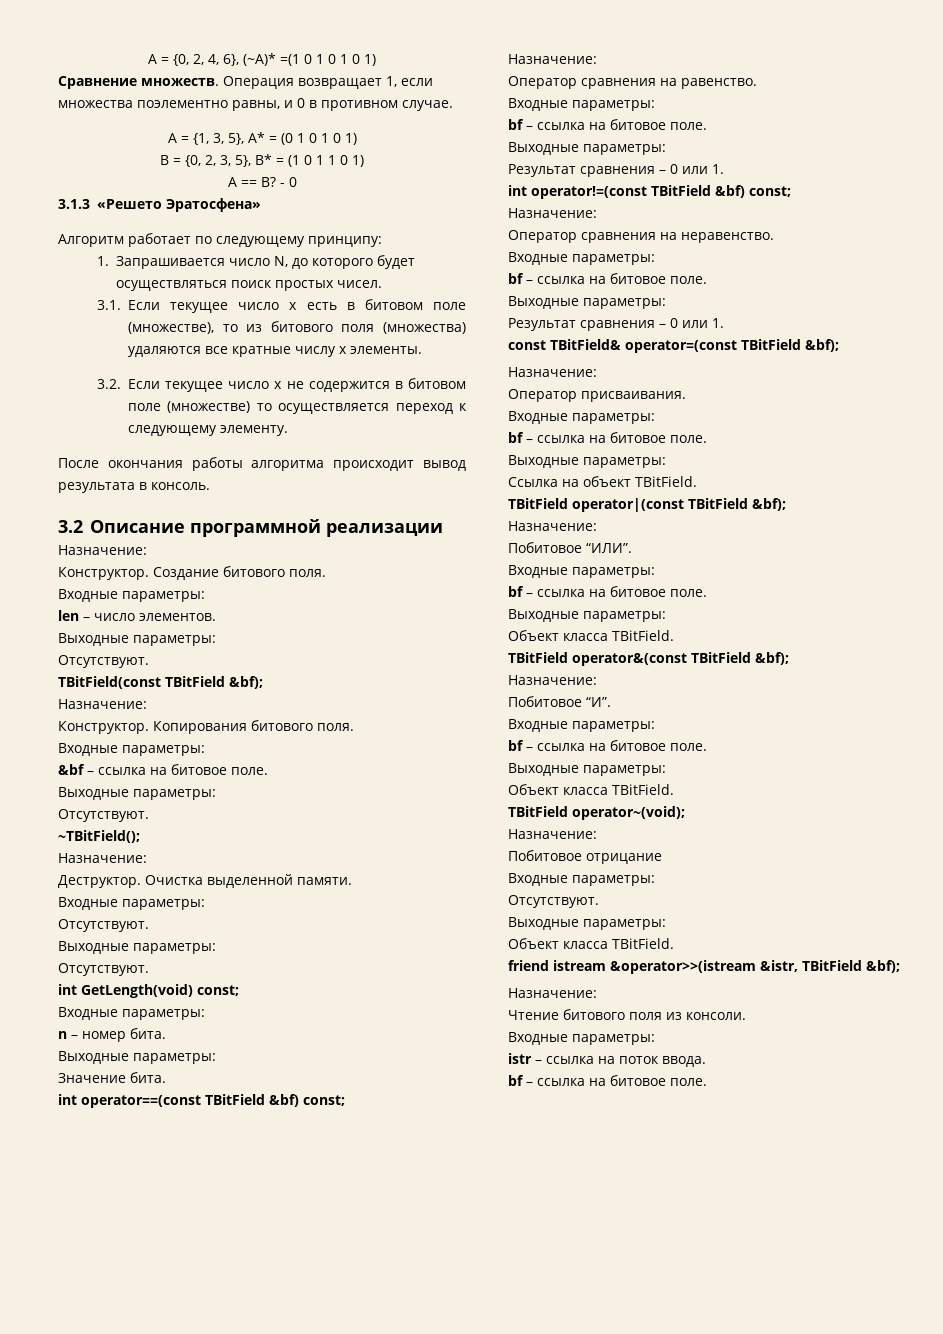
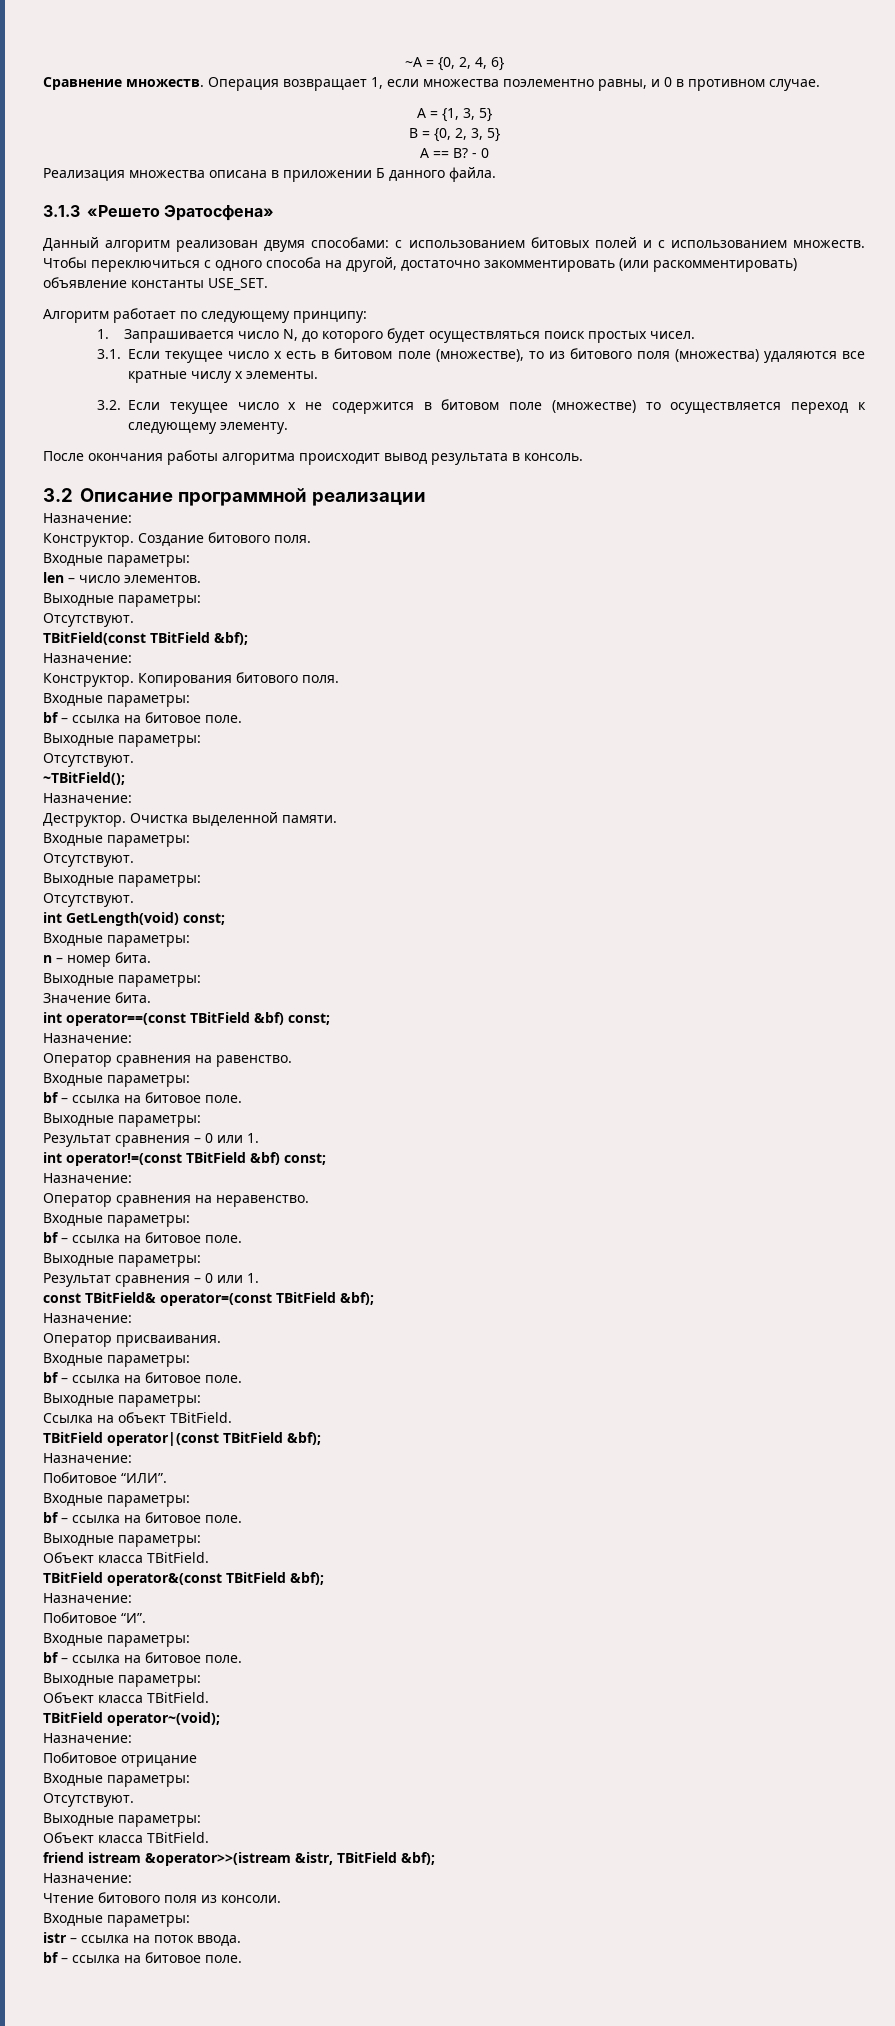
[148,54,157,64] A -> [404,57,422,67] ~A
[223,53,376,66] 6}, (~A)* =(1 0 1 0 1 0 1) -> [490,57,504,71] 6}
[227,132,357,145] 5}, A* = (0 1 0 1 0 1) -> [478,108,492,122] 5}
[235,154,364,167] 5}, B* = (1 0 1 1 0 1) -> [486,128,500,142] 5}
[58,198,261,212] 3.1.3 «Решето Эратосфена» -> [43,167,496,182] [43,205,275,221] [43,237,866,252] [43,257,797,272] [43,277,268,291] Реализация множества описана в приложении Б данного файла. // 3.1.3 «Решето Эратосфена» // Данный алгоритм реализован двумя способами: с использованием битовых полей и с использованием множеств. Чтобы переключиться с одного способа на другой, достаточно закомментировать (или раскомментировать) объявление константы USE_SET.
[58,764,85,775] &bf -> [43,712,59,723] bf

